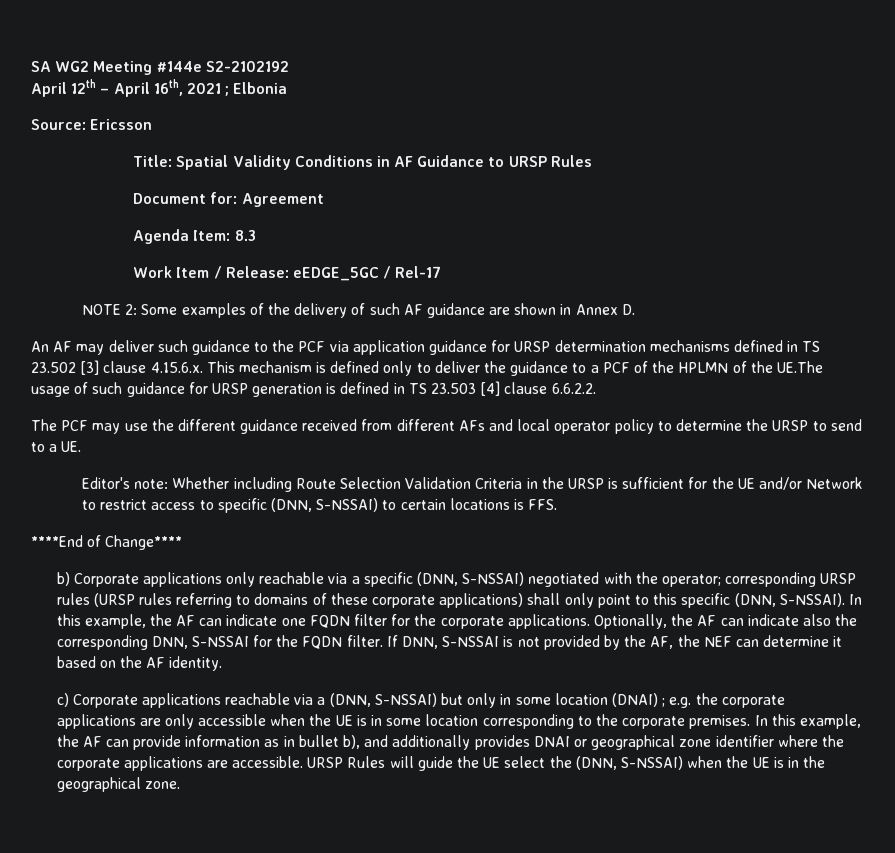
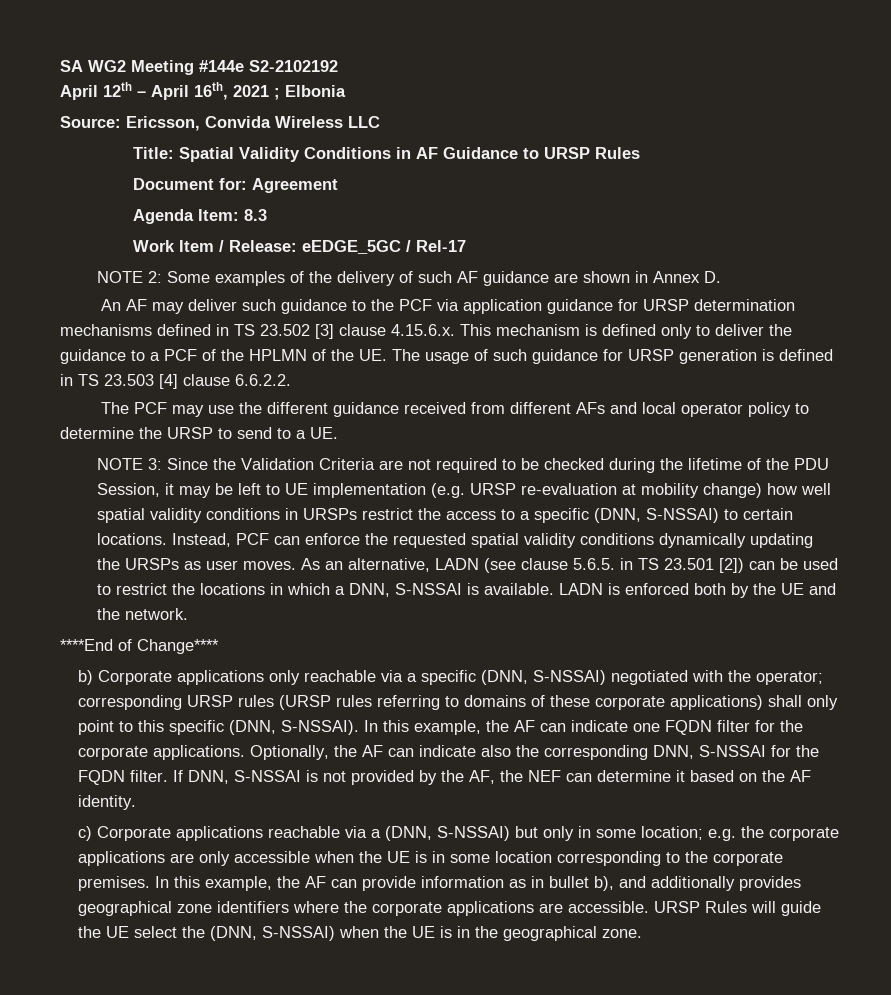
[90,119,153,130] Ericsson -> [126,116,380,131] Ericsson, Convida Wireless LLC
[776,361,823,373] UE.The -> [359,349,420,361] UE. The
[82,477,864,492] [82,499,148,510] Editor's note: Whether including Route Selection Validation Criteria in the URSP is sufficient for the UE and/or Network to restrict -> [96,458,829,473] [96,483,831,498] [96,508,441,523] NOTE 3: Since the Validation Criteria are not required to be checked during the lifetime of the PDU Session, it may be left to UE implementation (e.g. URSP re-evaluation at mobility change) how well spatial validity conditions in URSPs restrict the
(214, 505) none -> [519,511,530,520] a
[449,498,558,510] locations is FFS. -> [96,533,813,548] [96,558,838,573] [96,583,836,598] [96,608,188,620] locations. Instead, PCF can enforce the requested spatial validity conditions dynamically updating the URSPs as user moves. As an alternative, LADN (see clause 5.6.5. in TS 23.501 [2]) can be used to restrict the locations in which a DNN, S-NSSAI is available. LADN is enforced both by the UE and the network.
[554,693,666,707] location (DNAI) ; -> [641,826,704,840] location;
[533,736,587,747] DNAI or -> (802, 883) none
[715,735,774,747] identifier -> [217,901,290,913] identifiers

